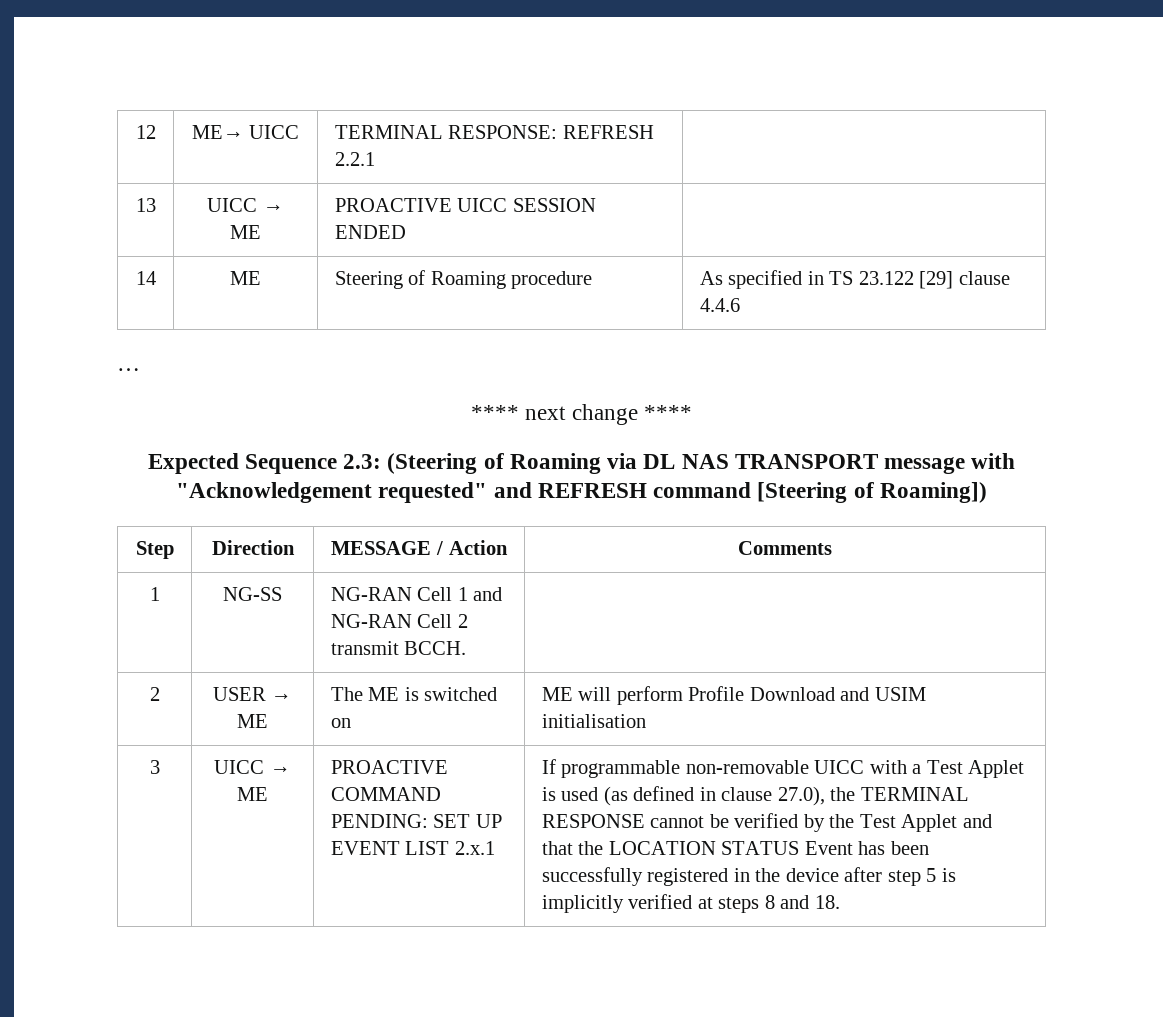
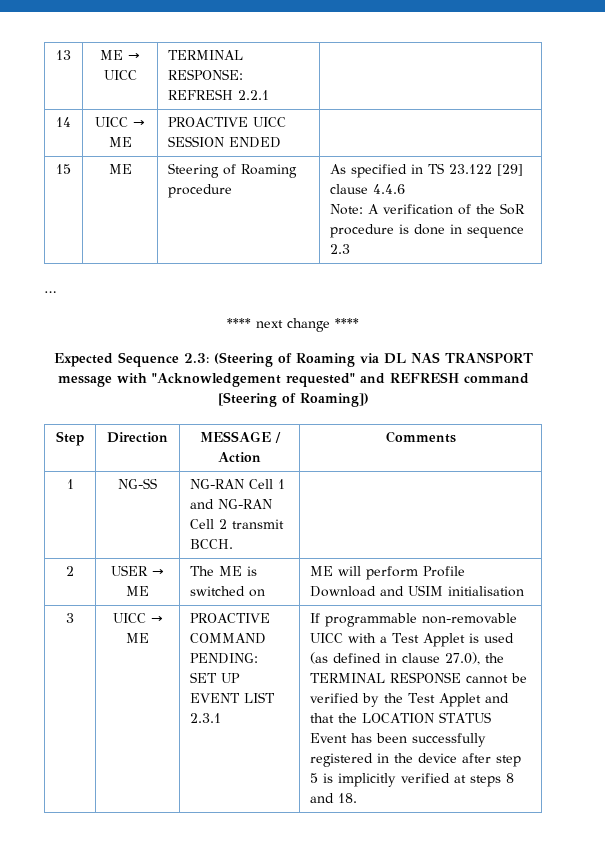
[135,125,156,139] [191,125,244,139] 12 | ME→ -> [56,50,71,60] [100,50,140,60] 13 | ME →
[135,198,156,212] 13 -> [56,117,71,127] 14
[135,271,156,285] 14 -> [56,164,71,174] 15
(740, 305) none -> [330,203,526,215] [330,224,525,238] [330,244,351,254] // Note: A verification of the SoR procedure is done in sequence 2.3
[454,841,495,855] 2.x.1 -> [190,713,222,723] 2.3.1

